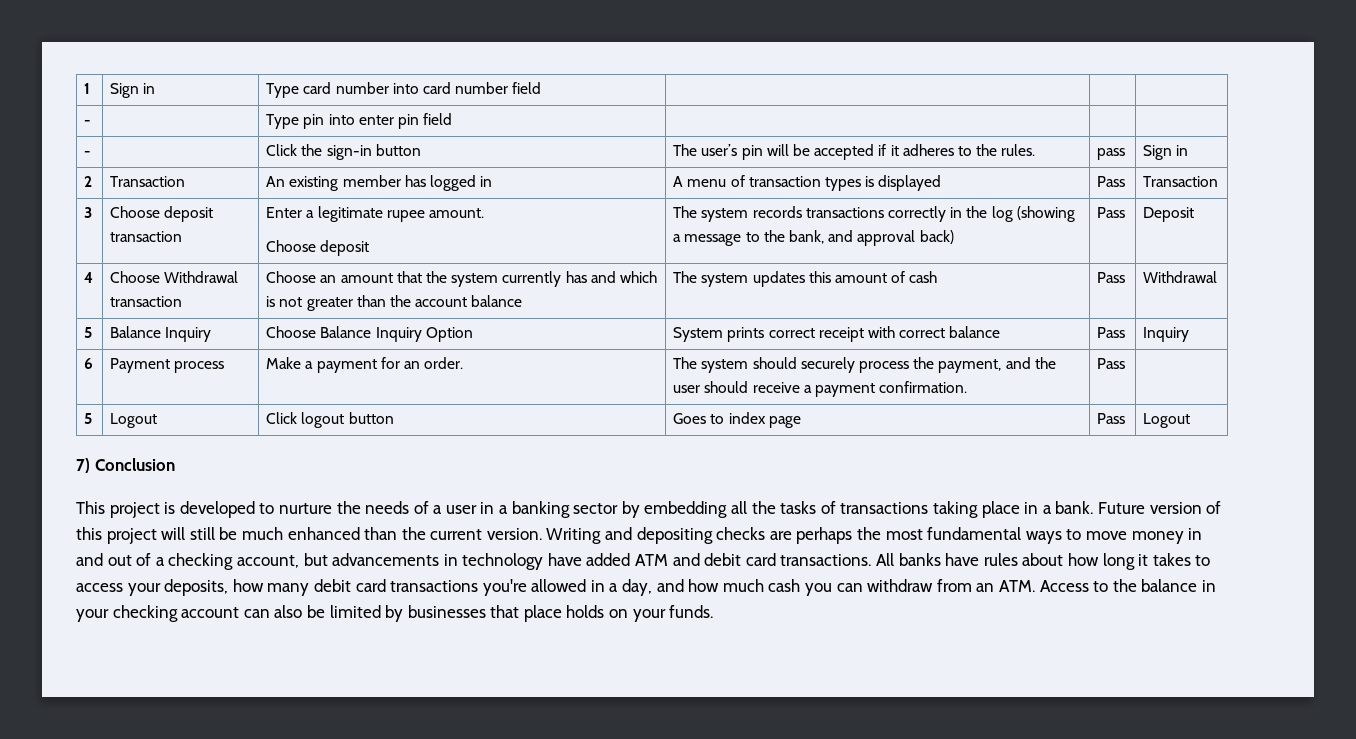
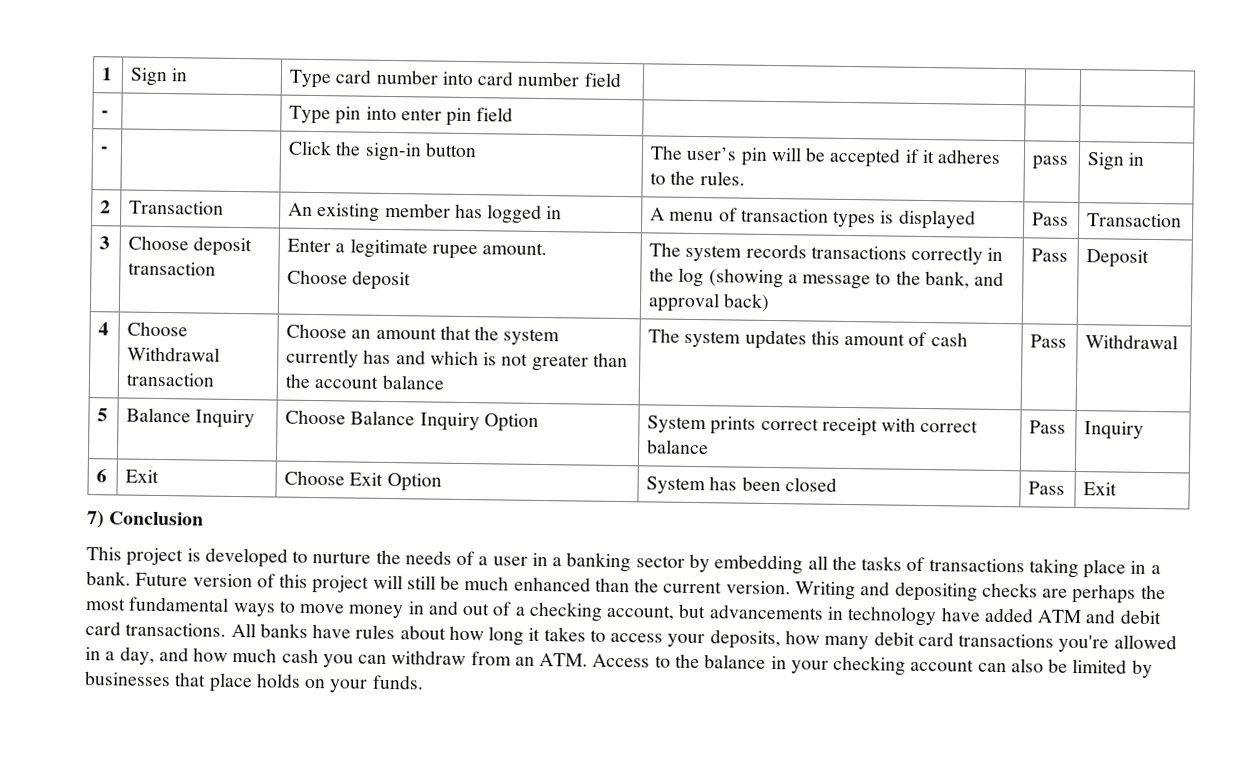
[110,358,225,373] [266,357,464,373] [673,357,1056,373] [673,381,968,397] [1097,358,1126,369] [84,413,93,424] [110,413,158,428] [266,412,394,428] [673,412,801,428] [1097,413,1126,424] [1143,413,1191,428] Payment process | Make a payment for an order. | The system should securely process the payment, and the user should receive a payment confirmation. | Pass | // 5 | Logout | Click logout button | Goes to index page | Pass | Logout -> [125,469,160,484] [284,470,442,492] [646,476,837,495] [1028,481,1066,495] [1083,482,1118,496] Exit | Choose Exit Option | System has been closed | Pass | Exit

